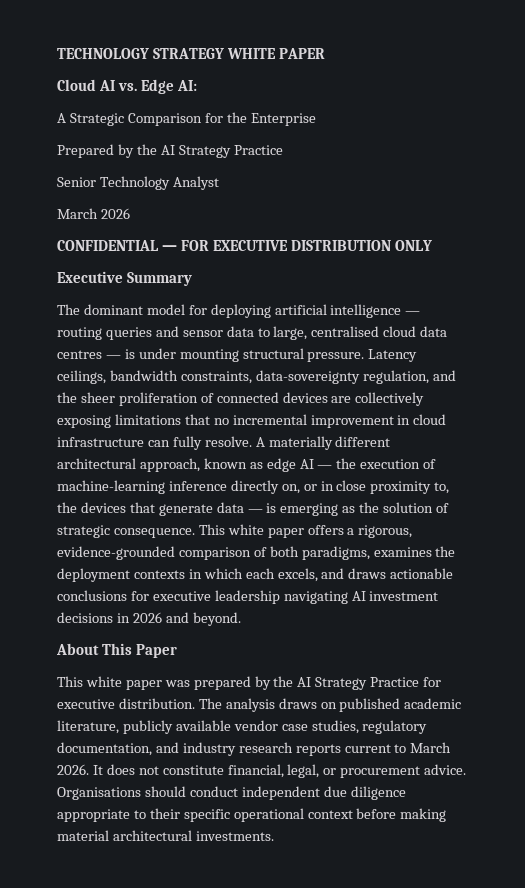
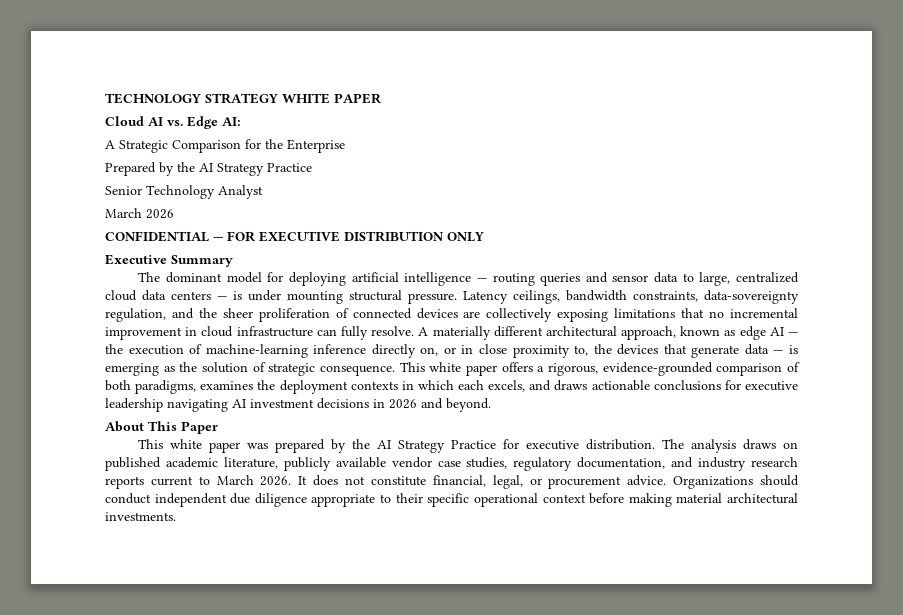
[311,326,380,337] centralised -> [736,272,800,283] centralized
[57,350,102,359] centres -> [171,291,211,300] centers
[57,787,141,800] Organisations -> [673,476,754,489] Organizations

